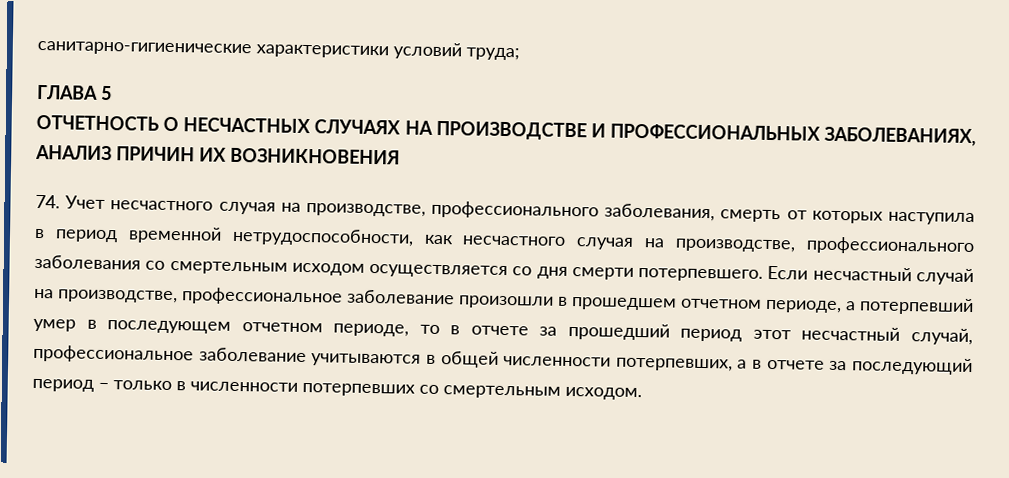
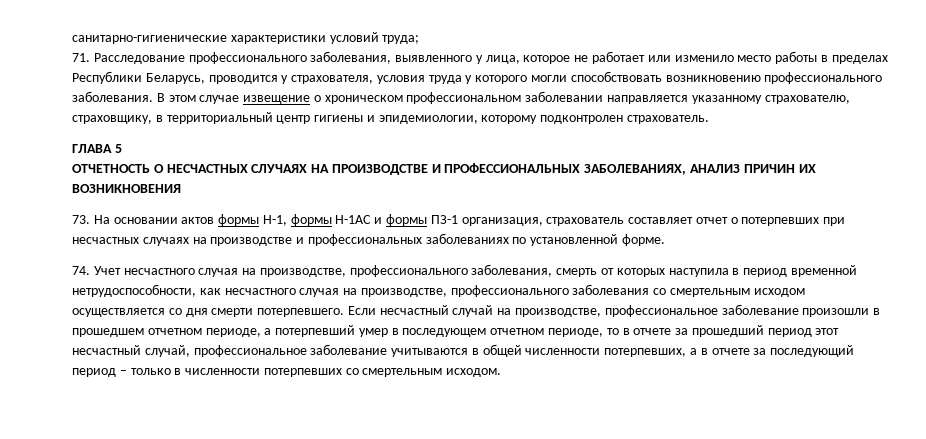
(520, 54) none -> [72,51,888,64] [72,71,883,84] [72,91,850,104] [72,112,710,124] // 71. Расследование профессионального заболевания, выявленного у лица, которое не работает или изменило место работы в пределах Республики Беларусь, проводится у страхователя, условия труда у которого могли способствовать возникновению профессионального заболевания. В этом случае извещение о хроническом профессиональном заболевании направляется указанному страхователю, страховщику, в территориальный центр гигиены и эпидемиологии, которому подконтролен страхователь.
(400, 156) none -> [72,214,846,226] [72,233,666,246] // 73. На основании актов формы Н-1, формы Н-1АС и формы ПЗ-1 организация, страхователь составляет отчет о потерпевших при несчастных случаях на производстве и профессиональных заболеваниях по установленной форме.

